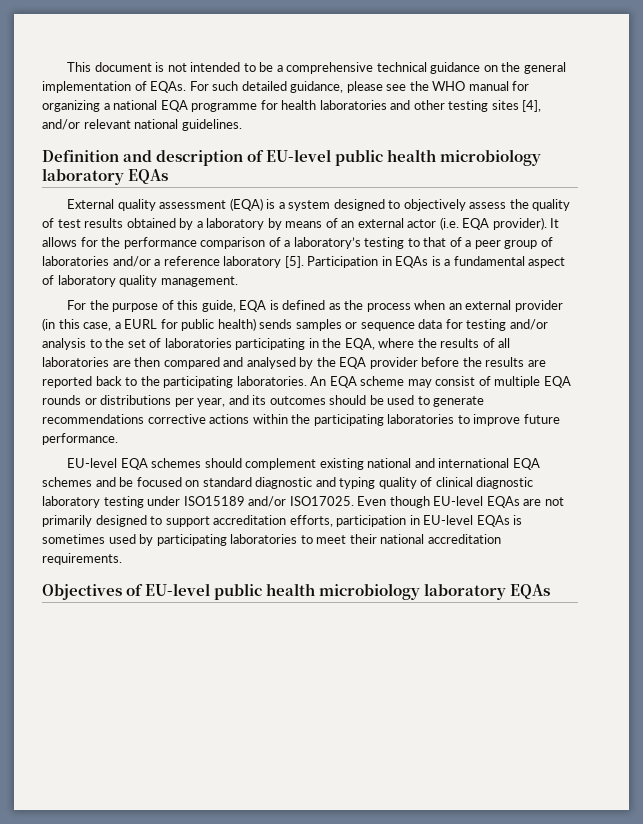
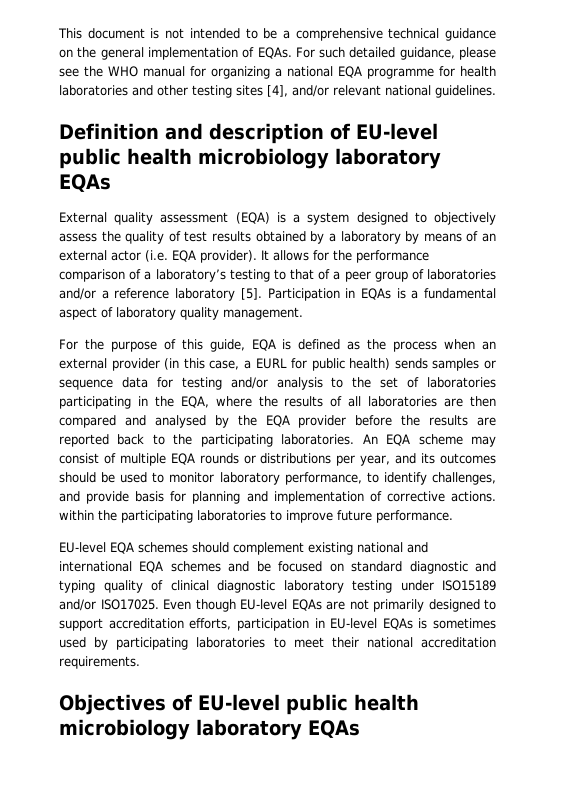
[433,396,485,407] [42,414,250,424] generate recommendations corrective actions -> [169,472,496,485] [59,491,496,504] monitor laboratory performance, to identify challenges, and provide basis for planning and implementation of corrective actions.

